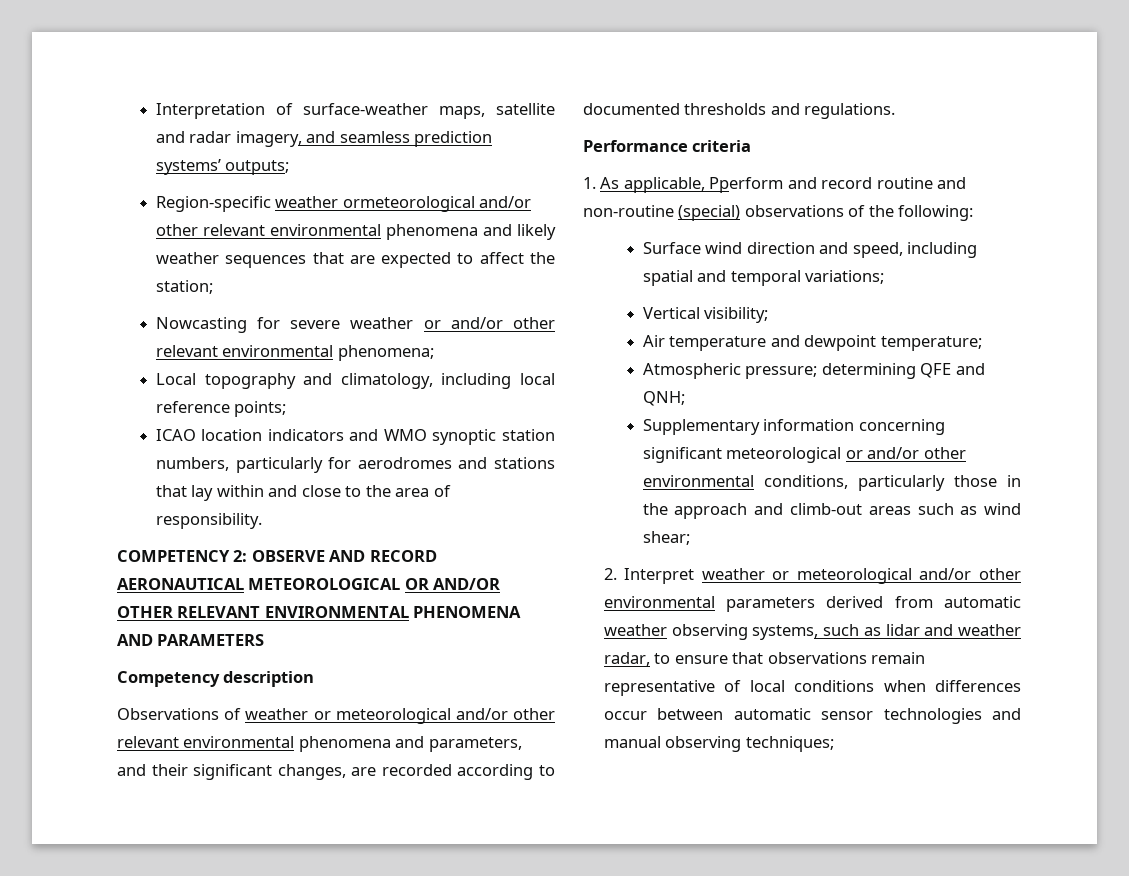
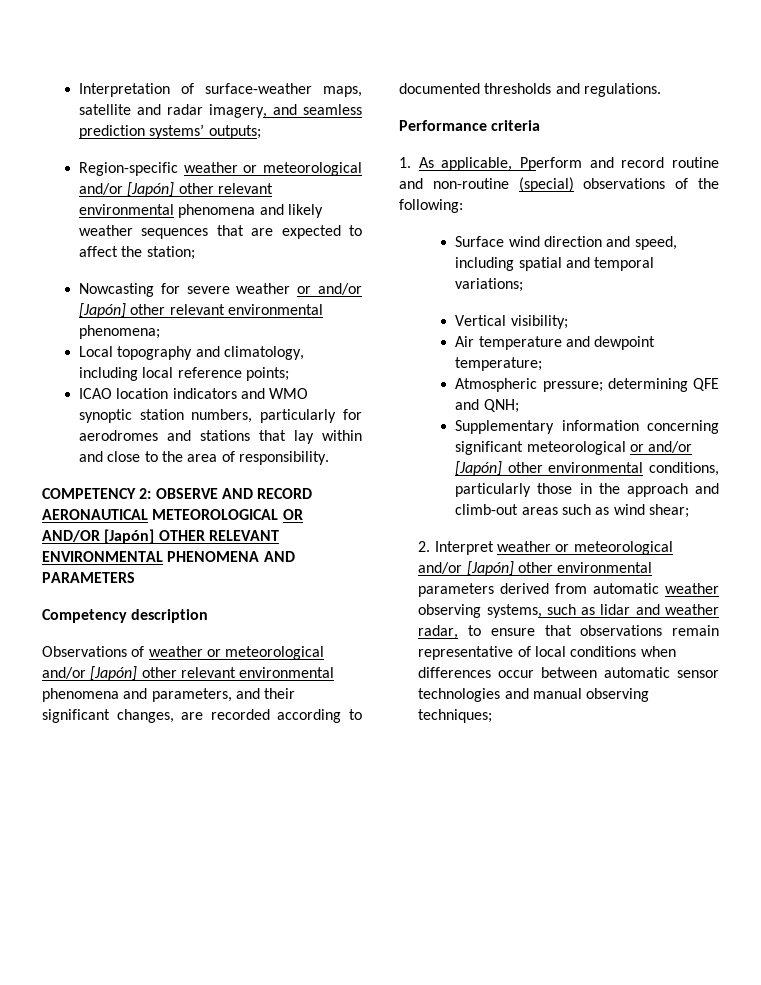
[342,196,532,212] ormeteorological and/or -> [243,162,362,176] [78,182,175,197] or meteorological and/or [Japón]
(503, 323) none -> [78,303,126,318] [Japón]
(501, 584) none -> [104,529,155,544] [Japón]
(508, 714) none -> [90,666,138,681] [Japón]
(920, 453) none -> [455,461,503,476] [Japón]
(972, 574) none -> [466,561,514,576] [Japón]

